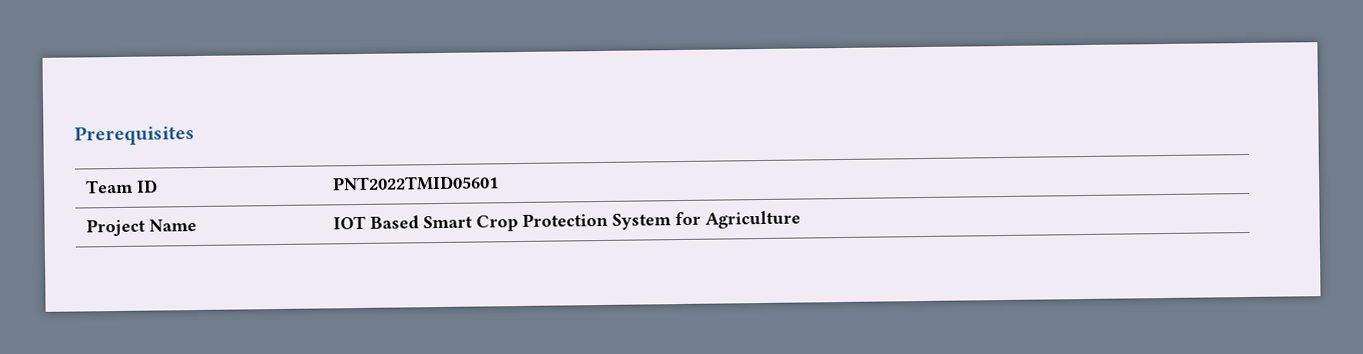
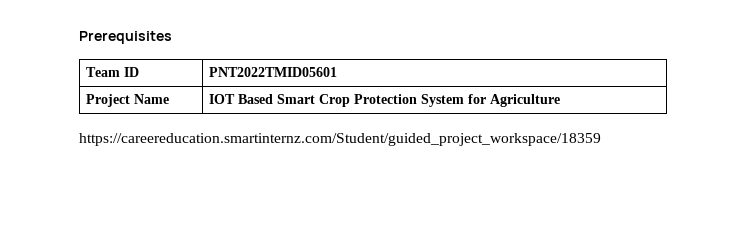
(801, 219) none -> [79,133,601,146] // https://careereducation.smartinternz.com/Student/guided_project_workspace/18359

